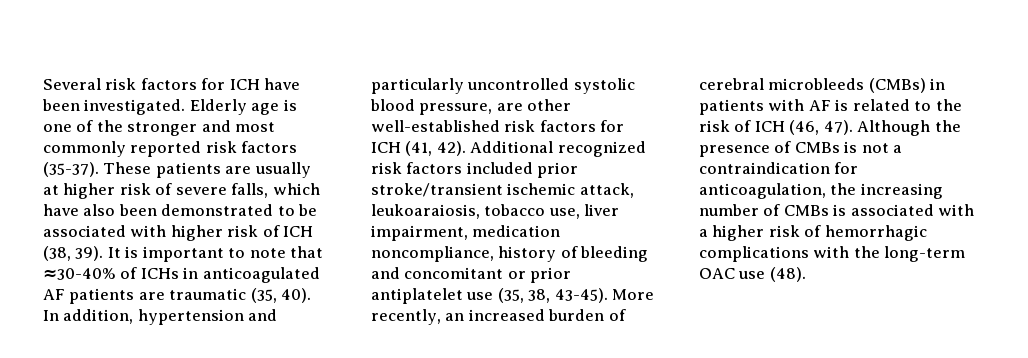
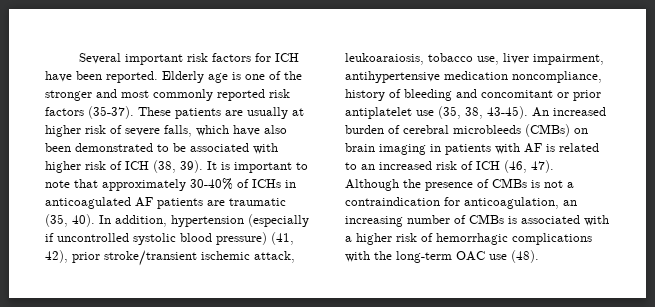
(101, 84) none -> [124,54,183,65] important
[84,99,186,115] investigated. -> [106,71,158,83] reported.
[43,268,116,280] ≈30-40% -> [102,178,233,191] approximately 30-40%
[248,309,278,321] [371,78,464,94] and particularly -> [248,214,309,227] [45,233,54,242] (especially if
[419,99,572,115] [371,120,625,132] [371,141,646,157] [371,162,533,174] pressure, are other well-established risk factors for ICH (41, 42). Additional recognized risk factors included -> [216,232,294,245] [45,250,68,263] pressure) (41, 42),
(468, 233) none -> [345,71,440,83] antihypertensive
[612,289,655,300] [371,309,465,325] More recently, an -> [532,107,549,117] An
(926, 85) none -> [574,128,588,134] [345,143,426,155] on brain imaging
[935,99,962,111] the -> [361,161,432,170] an increased
[830,183,857,195] the -> [563,200,577,206] an

